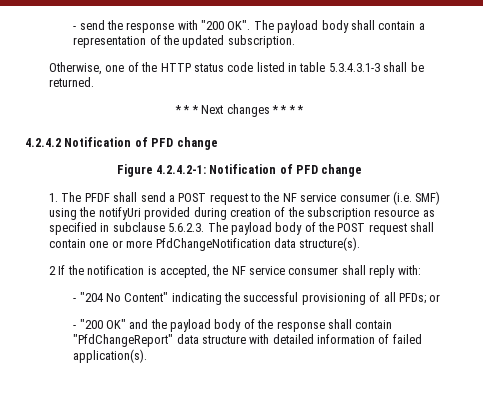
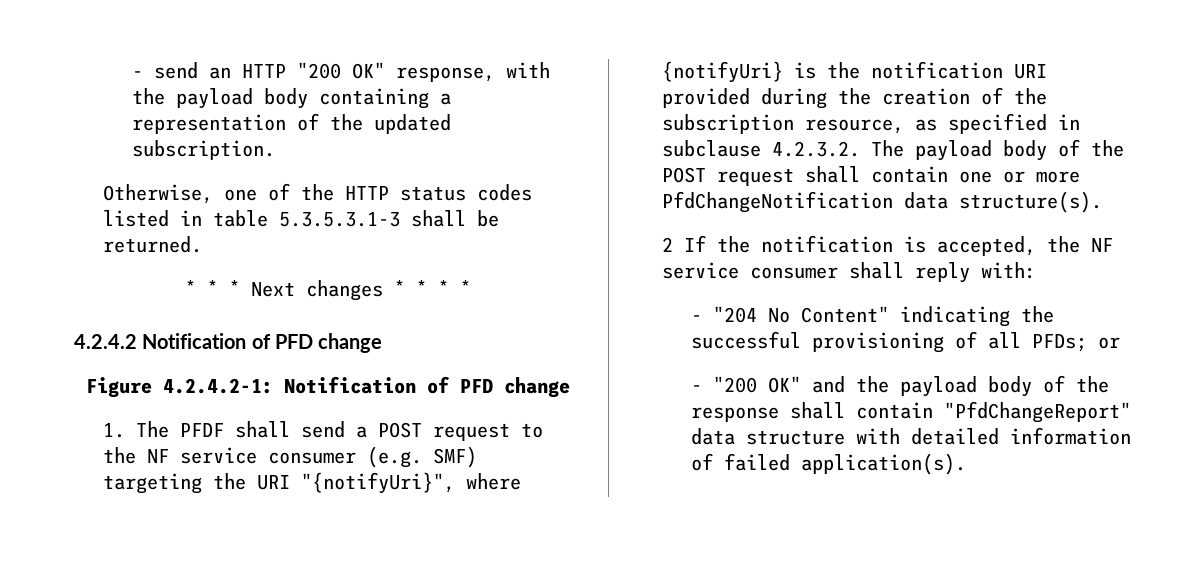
[106,20,416,33] the response with "200 OK". The payload body shall contain -> [209,62,551,82] [132,88,430,109] an HTTP "200 OK" response, with the payload body containing
[227,62,254,72] code -> [477,184,533,201] codes
[328,63,380,72] 5.3.4.3.1-3 -> [279,212,401,227] 5.3.5.3.1-3
[392,191,441,205] [49,207,141,220] (i.e. SMF) using the notifyUri -> [367,446,478,468] [103,472,522,494] [662,61,1048,83] (e.g. SMF) targeting the URI "{notifyUri}", where {notifyUri} is the notification URI
(227, 213) none -> [838,88,872,105] the
[374,209,420,217] resource -> [805,119,905,134] resource,
[168,223,205,232] 5.6.2.3. -> [772,141,861,157] 4.2.3.2.

